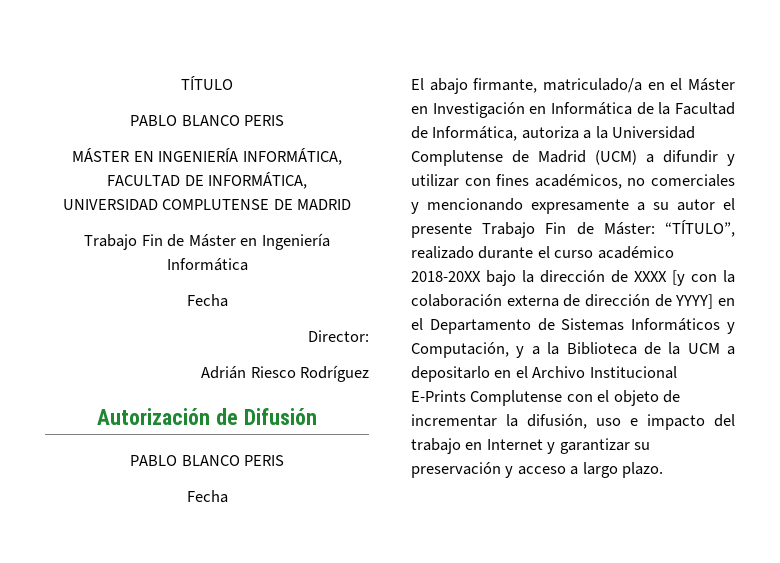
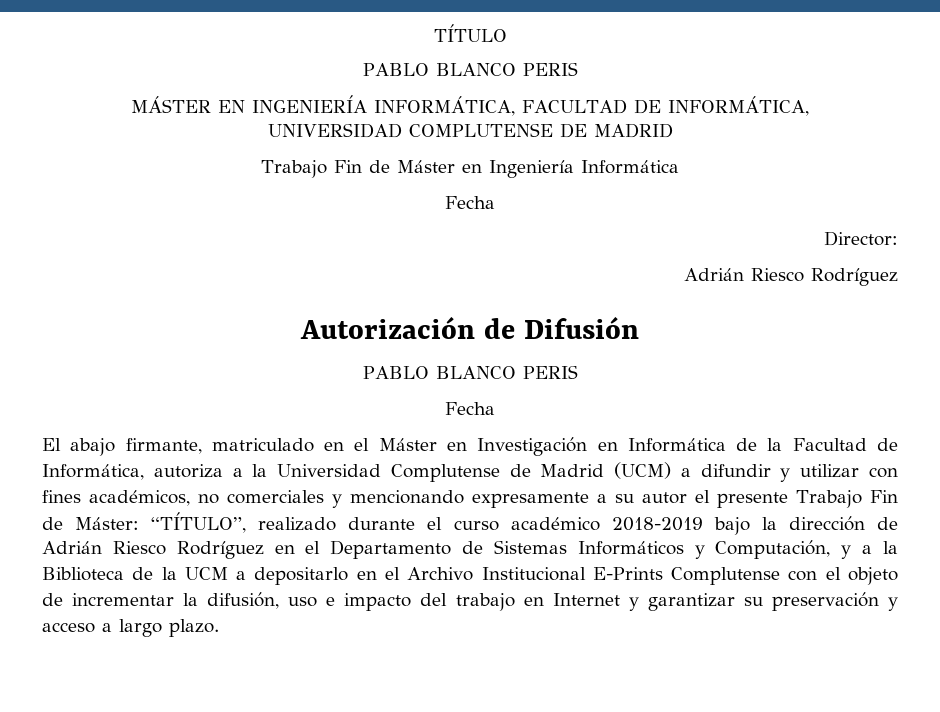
[543,78,642,93] matriculado/a -> [211,438,314,452] matriculado
[411,271,481,282] 2018-20XX -> [611,517,703,531] 2018-2019
[634,270,735,286] [411,294,714,309] XXXX [y con la colaboración externa de dirección de YYYY] -> [42,541,264,559] Adrián Riesco Rodríguez

